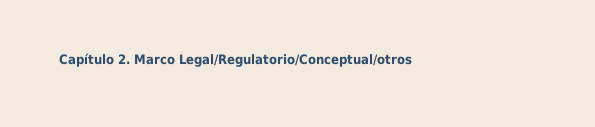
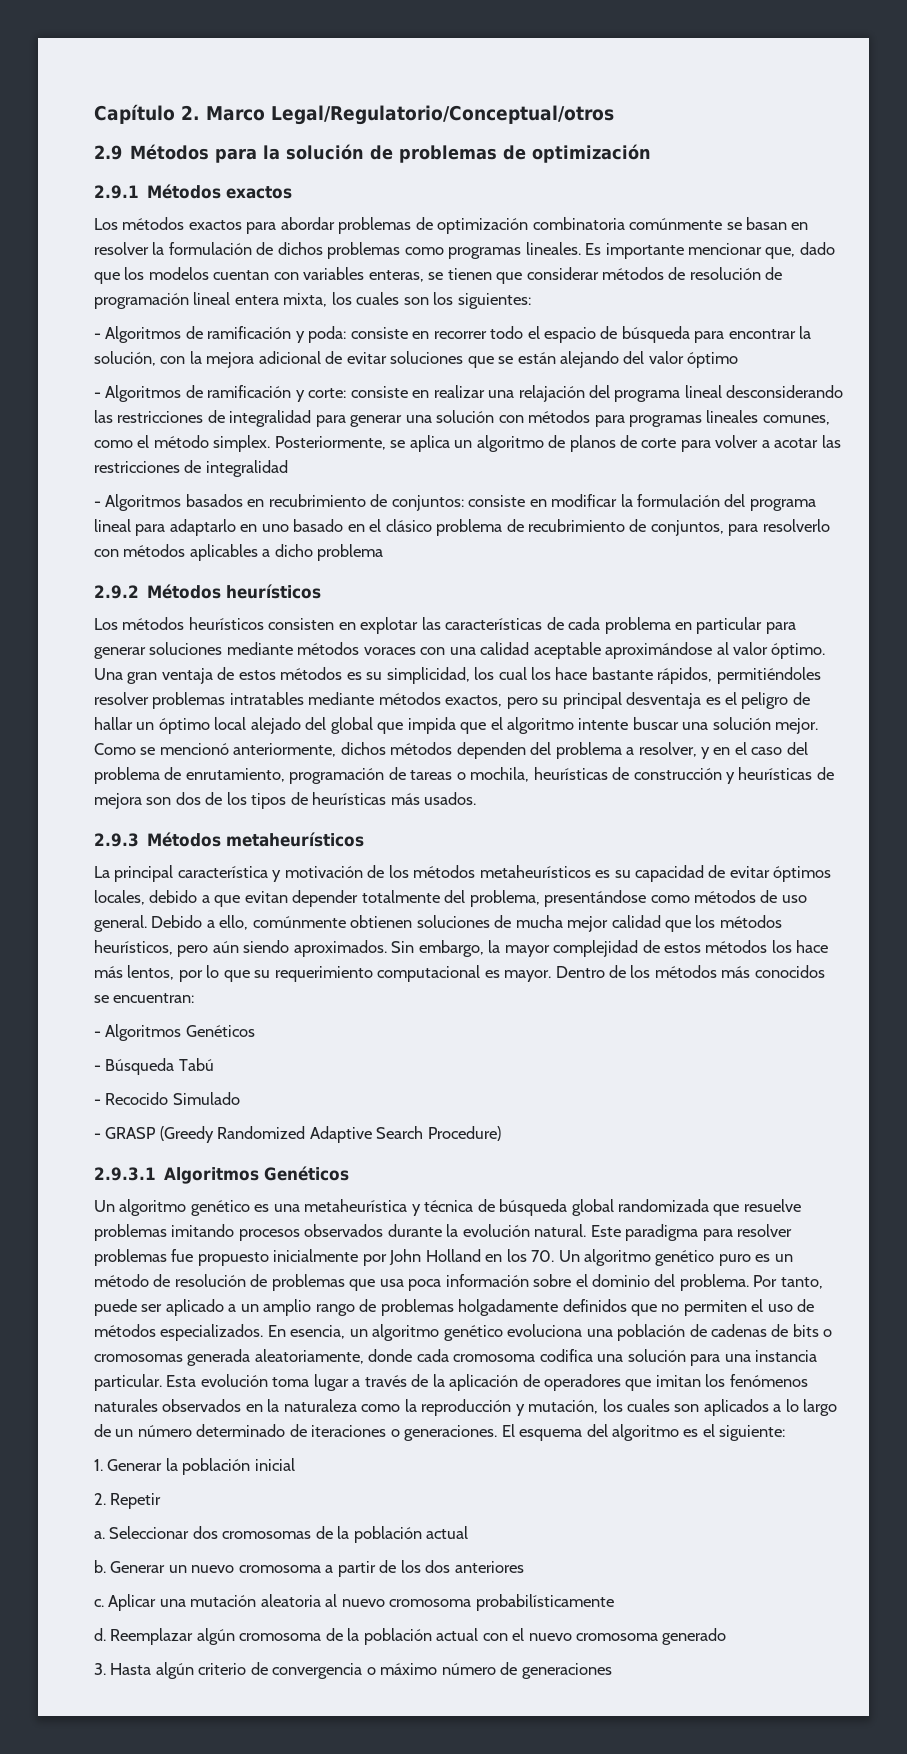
(412, 60) none -> [94,144,652,163] [94,184,293,199] [94,217,809,234] [94,242,835,259] [94,267,783,284] [94,292,531,309] [94,326,812,343] [94,351,739,368] [94,385,844,402] [94,410,830,427] [94,435,841,452] [94,460,288,477] [94,494,816,511] [94,519,830,536] [94,544,384,561] [94,584,322,599] [94,617,796,634] [94,642,826,659] [94,667,821,684] [94,692,810,709] [94,717,819,734] [94,742,808,759] [94,767,834,784] [94,792,477,809] [94,832,365,847] [94,865,832,882] [94,890,807,907] [94,915,782,932] [94,940,829,957] [94,965,825,982] [94,993,195,1003] [94,1024,255,1041] [94,1058,214,1075] [94,1092,240,1105] [94,1126,501,1143] [94,1166,350,1184] [94,1199,801,1216] [94,1224,793,1241] [94,1249,793,1266] [94,1274,823,1291] [94,1299,815,1316] [94,1324,833,1341] [94,1349,818,1366] [94,1374,808,1391] [94,1399,838,1416] [94,1424,786,1441] [94,1458,295,1475] [94,1493,162,1509] [94,1526,469,1543] [94,1560,524,1577] [94,1594,614,1611] [94,1628,727,1645] [94,1662,612,1679] // 2.9 Métodos para la solución de problemas de optimización // 2.9.1 Métodos exactos // Los métodos exactos para abordar problemas de optimización combinatoria comúnmente se basan en resolver la formulación de dichos problemas como programas lineales. Es importante mencionar que, dado que los modelos cuentan con variables enteras, se tienen que considerar métodos de resolución de programación lineal entera mixta, los cuales son los siguientes: // - Algoritmos de ramificación y poda: consiste en recorrer todo el espacio de búsqueda para encontrar la solución, con la mejora adicional de evitar soluciones que se están alejando del valor óptimo // - Algoritmos de ramificación y corte: consiste en realizar una relajación del programa lineal desconsiderando las restricciones de integralidad para generar una solución con métodos para programas lineales comunes, como el método simplex. Posteriormente, se aplica un algoritmo de planos de corte para volver a acotar las restricciones de integralidad // - Algoritmos basados en recubrimiento de conjuntos: consiste en modificar la formulación del programa lineal para adaptarlo en uno basado en el clásico problema de recubrimiento de conjuntos, para resolverlo con métodos aplicables a dicho problema // 2.9.2 Métodos heurísticos // Los métodos heurísticos consisten en explotar las características de cada problema en particular para generar soluciones mediante métodos voraces con una calidad aceptable aproximándose al valor óptimo. Una gran ventaja de estos métodos es su simplicidad, los cual los hace bastante rápidos, permitiéndoles resolver problemas intratables mediante métodos exactos, pero su principal desventaja es el peligro de hallar un óptimo local alejado del global que impida que el algoritmo intente buscar una solución mejor. Como se mencionó anteriormente, dichos métodos dependen del problema a resolver, y en el caso del problema de enrutamiento, programación de tareas o mochila, heurísticas de construcción y heurísticas de mejora son dos de los tipos de heurísticas más usados. // 2.9.3 Métodos metaheurísticos // La principal característica y motivación de los métodos metaheurísticos es su capacidad de evitar óptimos locales, debido a que evitan depender totalmente del problema, presentándose como métodos de uso general. Debido a ello, comúnmente obtienen soluciones de mucha mejor calidad que los métodos heurísticos, pero aún siendo aproximados. Sin embargo, la mayor complejidad de estos métodos los hace más lentos, por lo que su requerimiento computacional es mayor. Dentro de los métodos más conocidos se encuentran: // - Algoritmos Genéticos // - Búsqueda Tabú // - Recocido Simulado // - GRASP (Greedy Randomized Adaptive Search Procedure) // 2.9.3.1 Algoritmos Genéticos // Un algoritmo genético es una metaheurística y técnica de búsqueda global randomizada que resuelve problemas imitando procesos observados durante la evolución natural. Este paradigma para resolver problemas fue propuesto inicialmente por John Holland en los 70. Un algoritmo genético puro es un método de resolución de problemas que usa poca información sobre el dominio del problema. Por tanto, puede ser aplicado a un amplio rango de problemas holgadamente definidos que no permiten el uso de métodos especializados. En esencia, un algoritmo genético evoluciona una población de cadenas de bits o cromosomas generada aleatoriamente, donde cada cromosoma codifica una solución para una instancia particular. Esta evolución toma lugar a través de la aplicación de operadores que imitan los fenómenos naturales observados en la naturaleza como la reproducción y mutación, los cuales son aplicados a lo largo de un número determinado de iteraciones o generaciones. El esquema del algoritmo es el siguiente: // 1. Generar la población inicial // 2. Repetir // a. Seleccionar dos cromosomas de la población actual // b. Generar un nuevo cromosoma a partir de los dos anteriores // c. Aplicar una mutación aleatoria al nuevo cromosoma probabilísticamente // d. Reemplazar algún cromosoma de la población actual con el nuevo cromosoma generado // 3. Hasta algún criterio de convergencia o máximo número de generaciones

